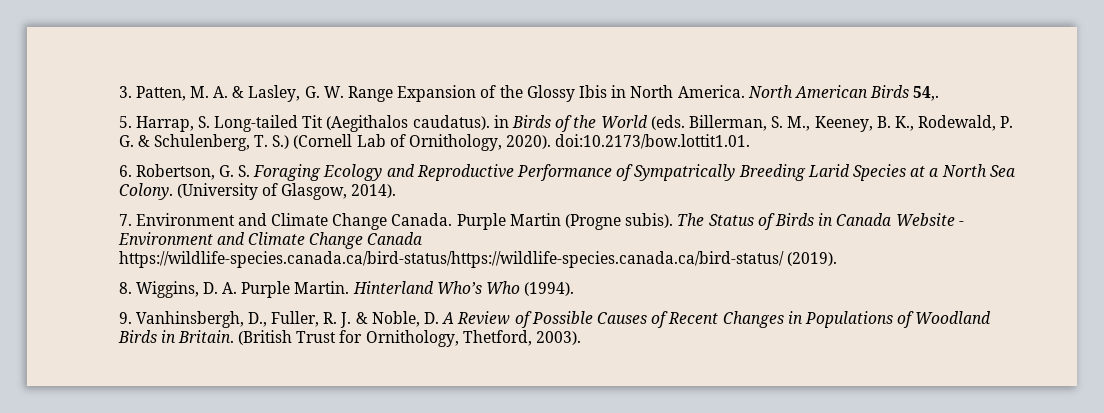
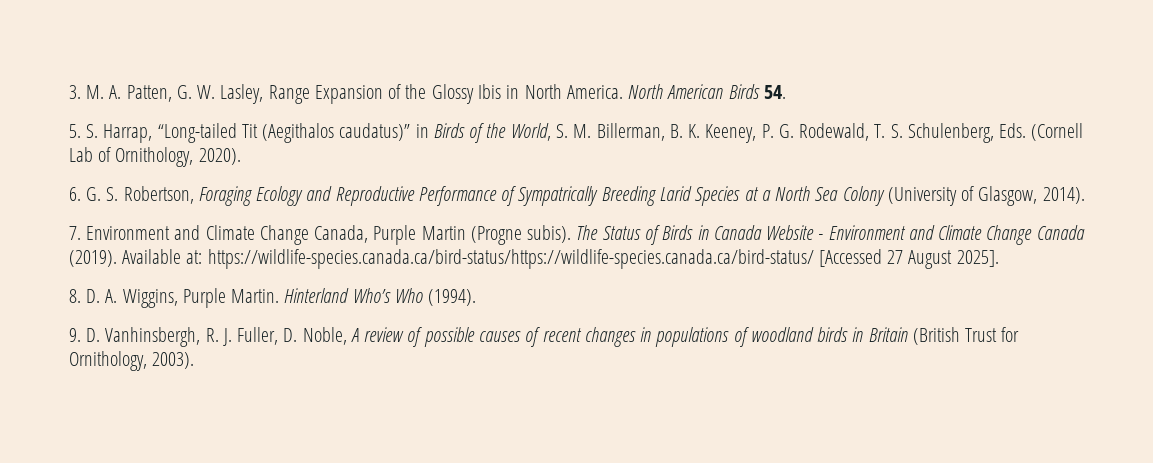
[135,86,186,101] Patten, -> (81, 92) none
[232,85,301,102] & Lasley, -> [126,85,172,102] Patten,
(344, 92) none -> [220,84,264,104] Lasley,
[913,86,940,101] 54,. -> [763,85,786,99] 54.
[135,115,299,132] Harrap, S. Long-tailed -> [86,123,237,143] S. Harrap, “Long-tailed
[412,115,490,130] caudatus). -> [339,123,411,141] caudatus)”
[600,115,1014,132] [118,134,290,151] World (eds. Billerman, S. M., Keeney, B. K., Rodewald, P. G. & Schulenberg, T. S.) -> [510,123,1027,143] World, S. M. Billerman, B. K. Keeney, P. G. Rodewald, T. S. Schulenberg, Eds.
[555,134,751,149] doi:10.2173/bow.lottit1.01. -> (241, 156) none
[135,164,215,180] Robertson, -> (81, 194) none
(251, 171) none -> [123,186,194,204] Robertson,
[118,183,173,200] Colony. -> [842,186,885,206] Colony
[391,213,453,226] Canada. -> [314,225,369,243] Canada,
[118,251,837,268] https://wildlife-species.canada.ca/bird-status/https://wildlife-species.canada.ca/bird-status/ (2019). -> [68,249,999,269] (2019). Available at: https://wildlife-species.canada.ca/bird-status/https://wildlife-species.canada.ca/bird-status/ [Accessed 27 August 2025].
[135,281,199,298] Wiggins, -> (81, 296) none
(238, 288) none -> [122,289,178,308] Wiggins,
[135,311,992,328] [117,330,234,343] Vanhinsbergh, D., Fuller, R. J. & Noble, D. A Review of Possible Causes of Recent Changes in Populations of Woodland Birds in Britain. -> [86,327,908,347] D. Vanhinsbergh, R. J. Fuller, D. Noble, A review of possible causes of recent changes in populations of woodland birds in Britain
[462,330,532,346] Thetford, -> (147, 361) none

